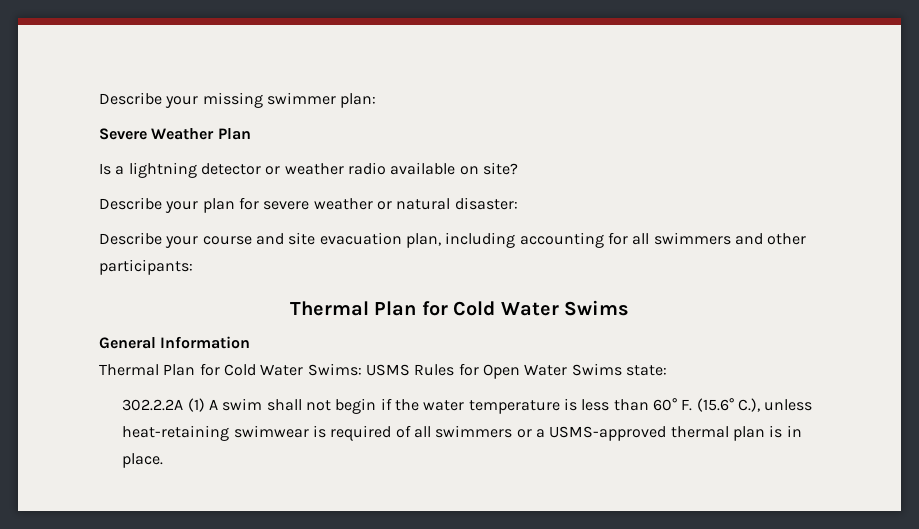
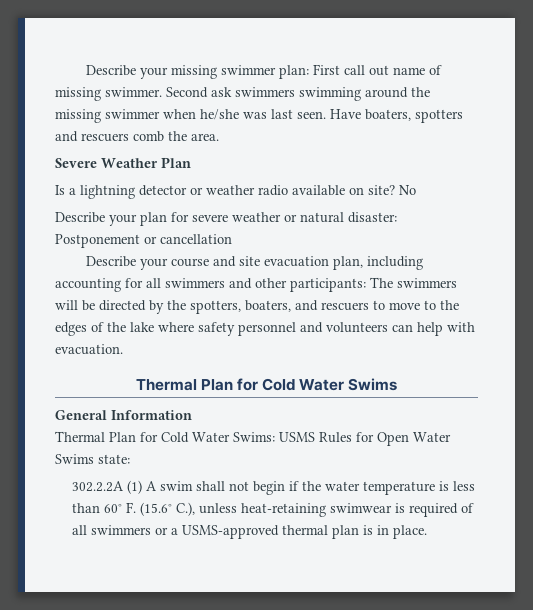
(377, 100) none -> [313,64,443,76] [55,87,430,101] [55,109,463,123] [55,131,219,142] First call out name of missing swimmer. Second ask swimmers swimming around the missing swimmer when he/she was last seen. Have boaters, spotters and rescuers comb the area.
(518, 168) none -> [399,185,416,195] No
(518, 203) none -> [55,234,232,248] Postponement or cancellation
(193, 267) none -> [370,277,457,288] [55,300,459,314] [55,322,475,336] [55,344,123,355] The swimmers will be directed by the spotters, boaters, and rescuers to move to the edges of the lake where safety personnel and volunteers can help with evacuation.

